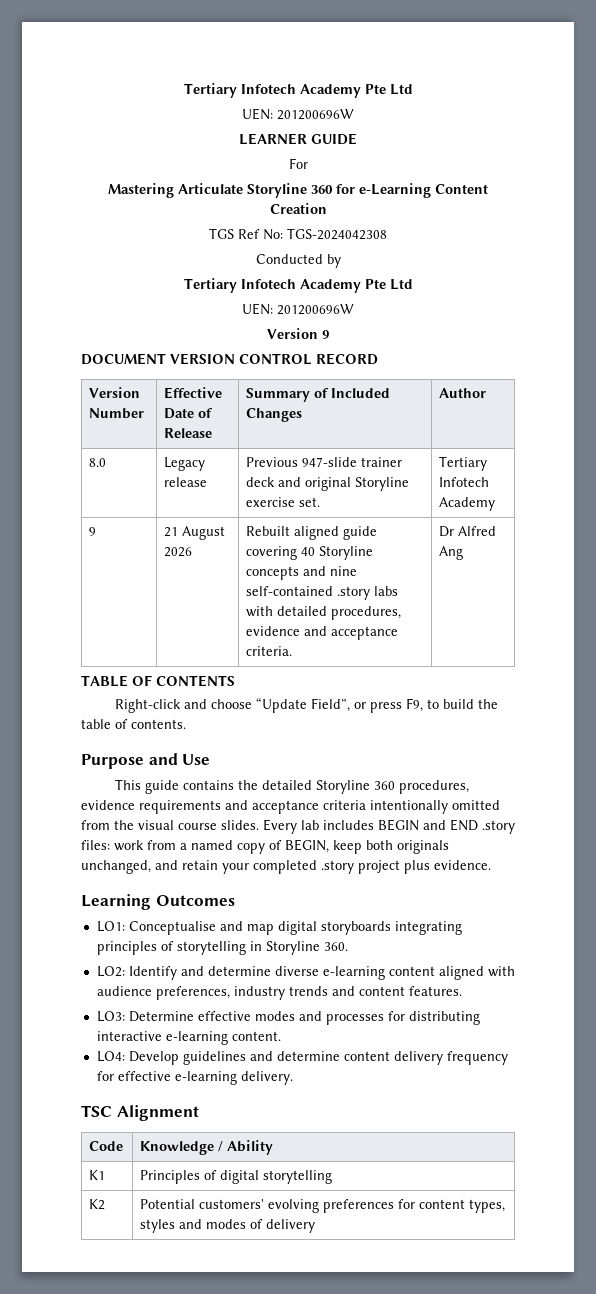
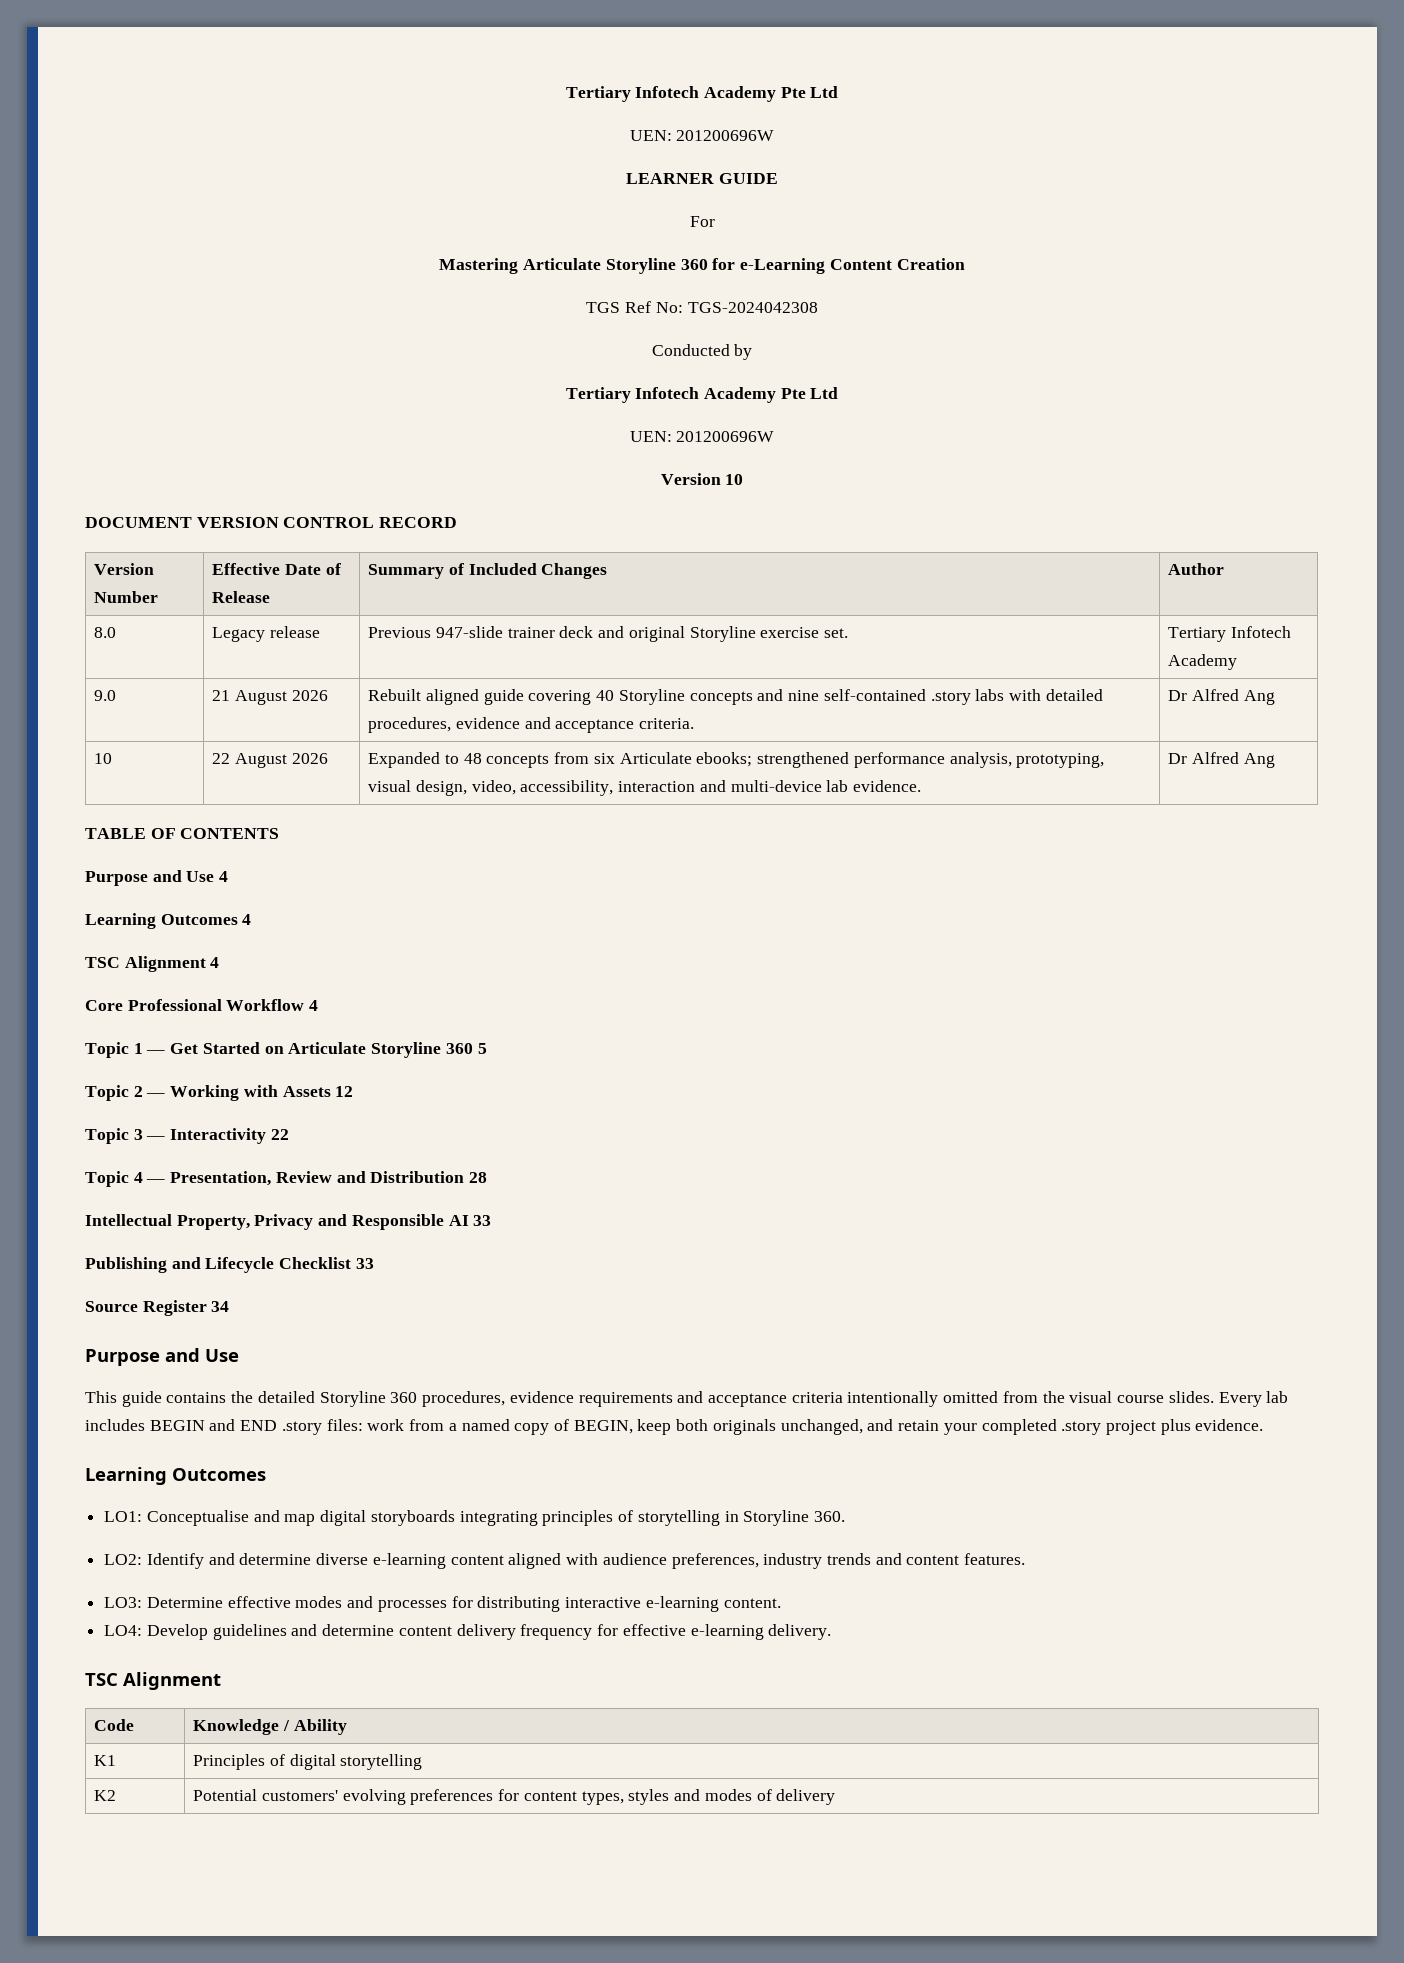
[322,330,329,339] 9 -> [725,474,744,485] 10
[89,527,97,536] 9 -> [94,690,117,701] 9.0
[81,675,235,687] [114,697,498,713] [81,719,186,729] // TABLE OF CONTENTS // Right-click and choose “Update Field”, or press F9, to build the table of contents. -> [94,753,113,764] [212,753,328,768] [368,752,1105,768] [368,780,922,796] [1168,752,1275,768] [85,828,280,839] [85,870,229,886] [85,913,252,929] [85,956,220,972] [85,999,319,1011] [85,1042,487,1058] [85,1085,354,1101] [85,1128,289,1144] [85,1171,488,1187] [85,1214,492,1230] [85,1257,374,1273] [85,1300,230,1316] // 10 | 22 August 2026 | Expanded to 48 concepts from six Articulate ebooks; strengthened performance analysis, prototyping, visual design, video, accessibility, interaction and multi-device lab evidence. | Dr Alfred Ang // TABLE OF CONTENTS // Purpose and Use 4 // Learning Outcomes 4 // TSC Alignment 4 // Core Professional Workflow 4 // Topic 1 — Get Started on Articulate Storyline 360 5 // Topic 2 — Working with Assets 12 // Topic 3 — Interactivity 22 // Topic 4 — Presentation, Review and Distribution 28 // Intellectual Property, Privacy and Responsible AI 33 // Publishing and Lifecycle Checklist 33 // Source Register 34

